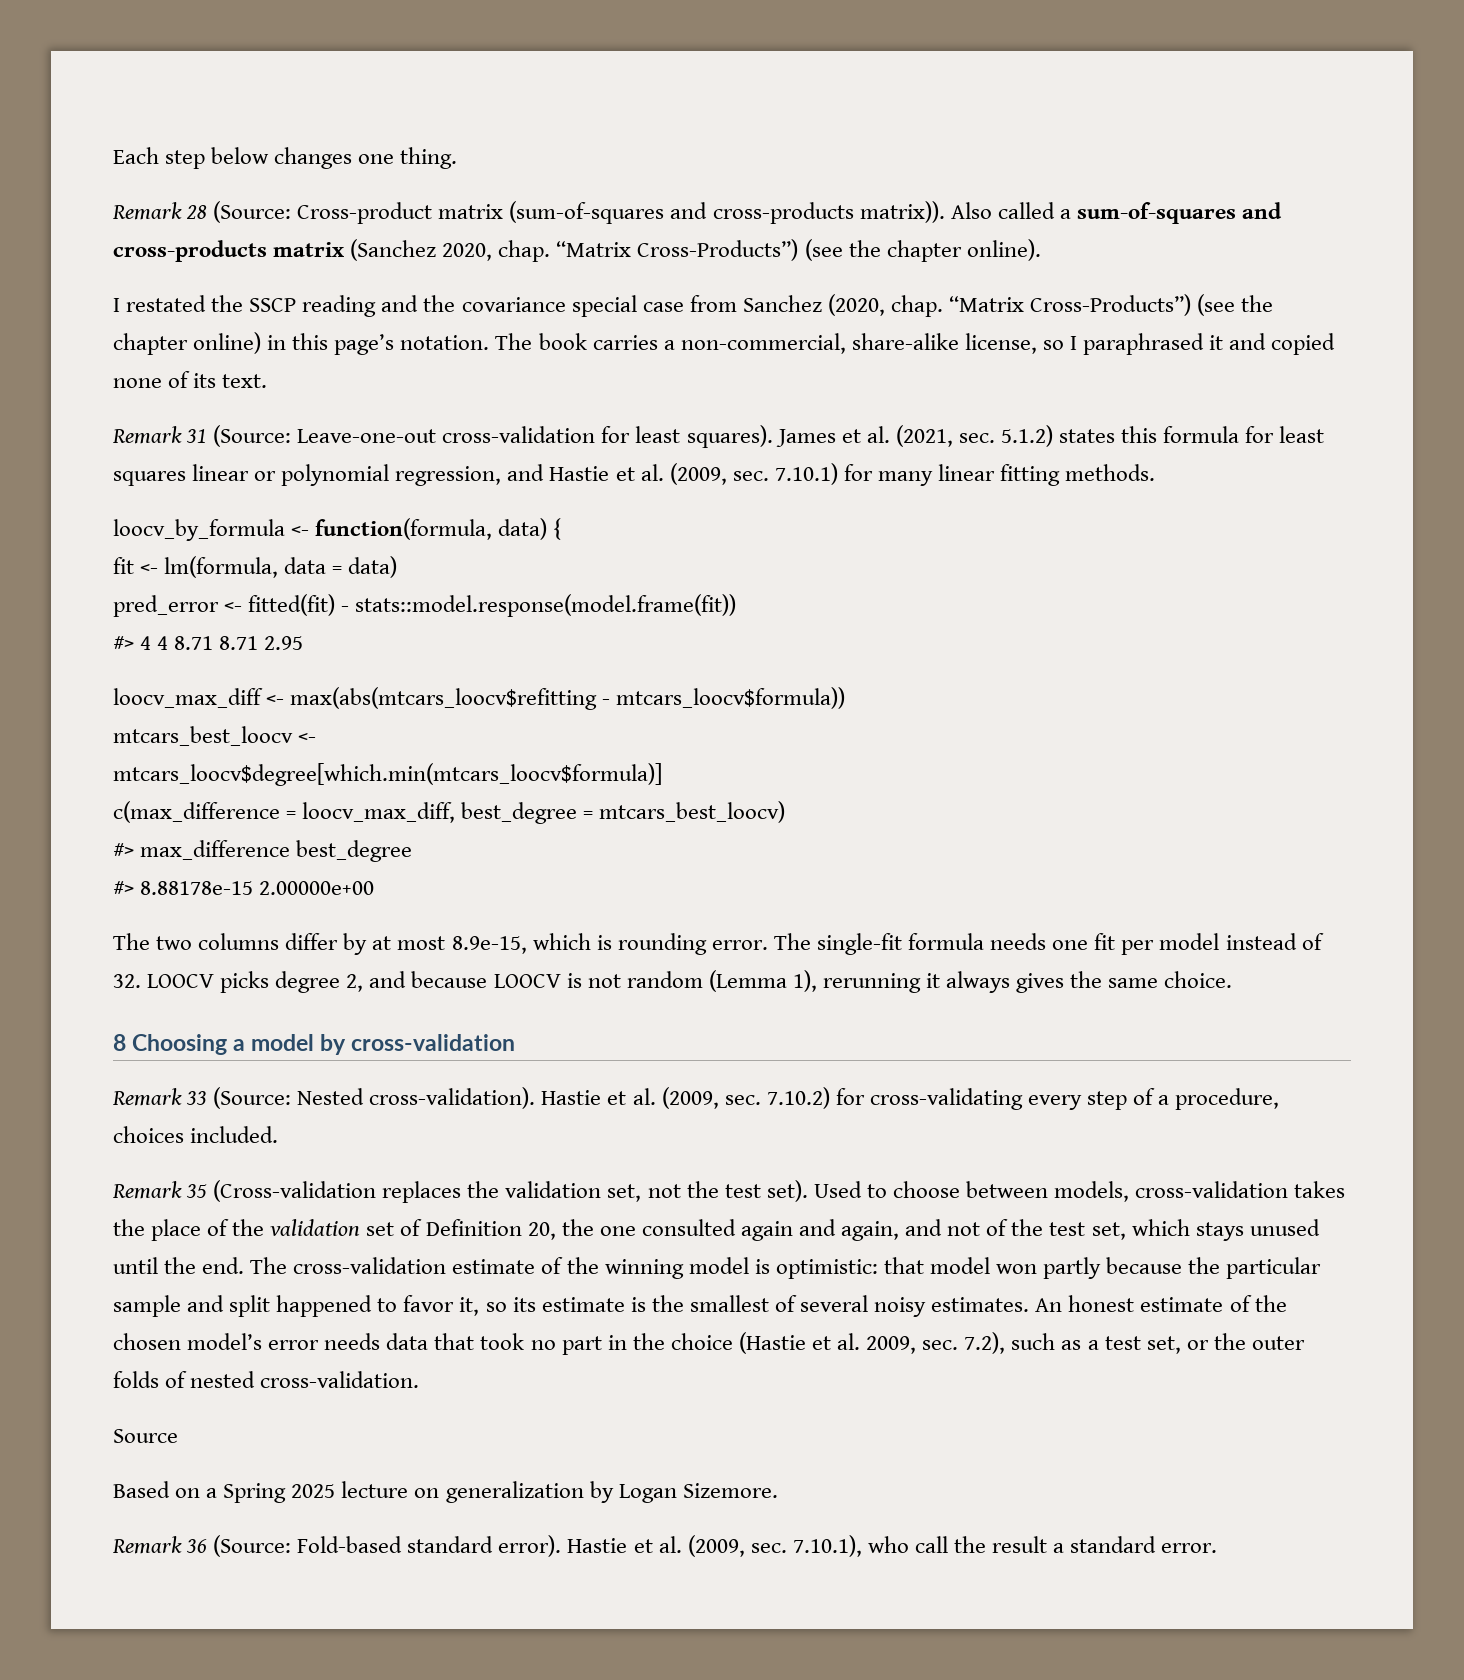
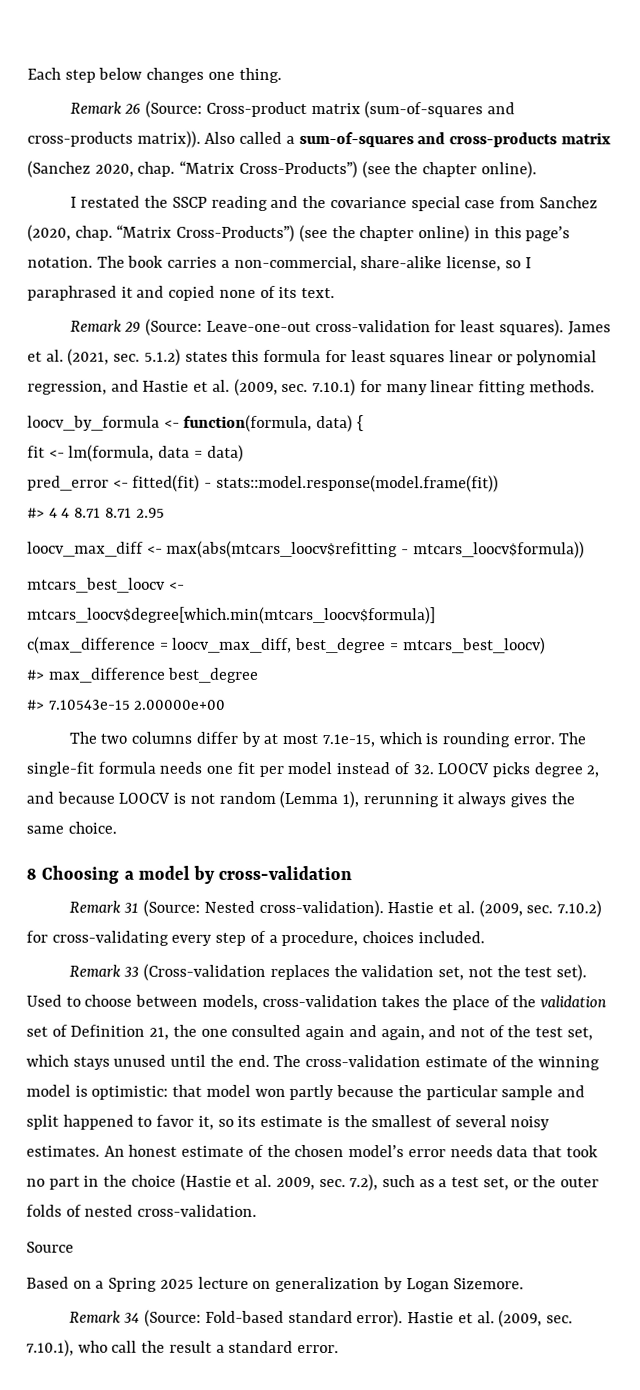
[186,205,208,219] 28 -> [124,103,142,115] 26
[186,429,208,443] 31 -> [124,321,142,333] 29
[140,881,254,895] 8.88178e-15 -> [47,699,130,710] 7.10543e-15
[451,936,527,954] 8.9e-15, -> [321,734,375,748] 7.1e-15,
[186,1091,208,1105] 33 -> [124,902,140,913] 31
[186,1184,208,1198] 35 -> [124,966,140,977] 33
[527,1222,556,1240] 20, -> [149,1026,170,1040] 21,
[186,1539,208,1553] 36 -> [124,1312,141,1323] 34

